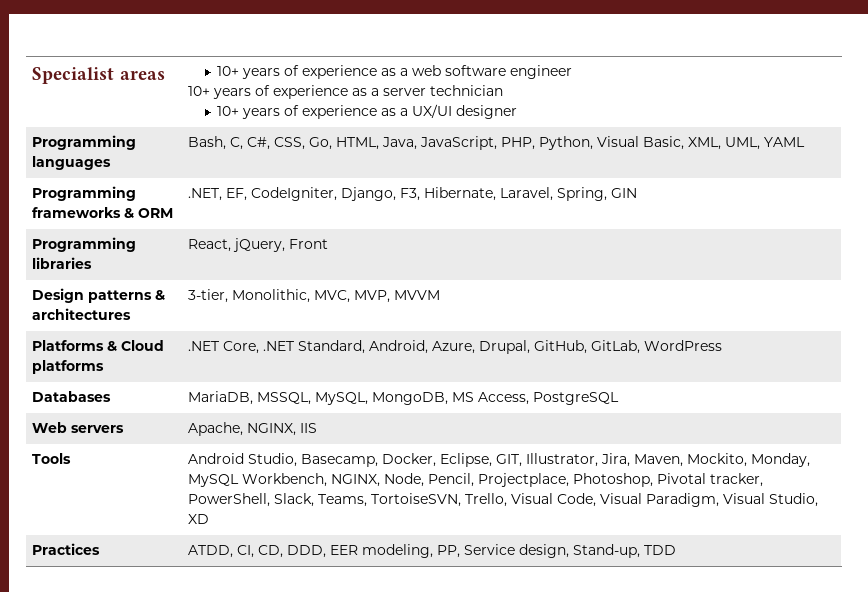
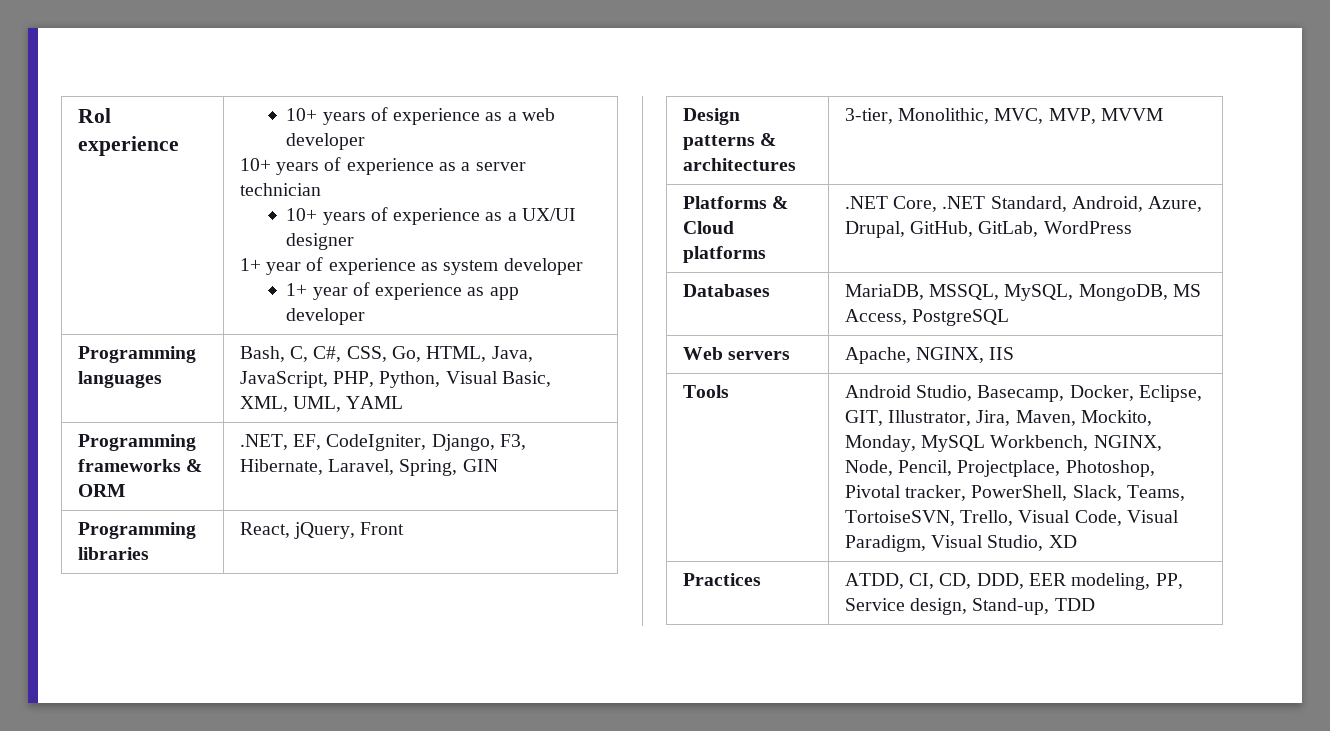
[32,67,165,84] Specialist areas -> [77,108,111,123] [77,136,179,156] Rol experience
[445,65,573,79] software engineer -> [286,133,366,150] developer
(518, 112) none -> [239,257,583,275] [286,282,519,300] [286,308,366,325] // 1+ year of experience as system developer // 1+ year of experience as app developer

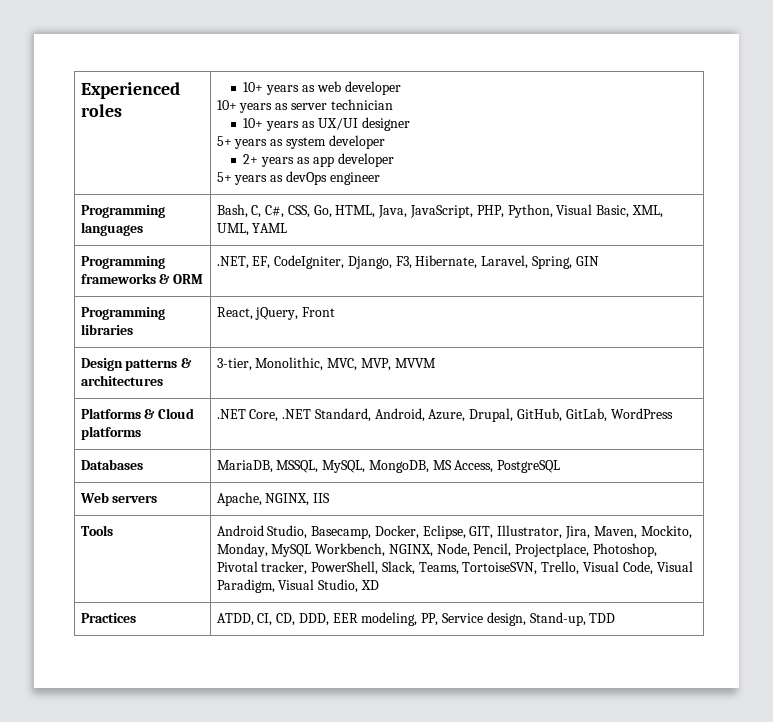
[77,108,111,123] [77,136,179,156] [286,107,517,125] Rol experience | 10+ years of experience as a -> [80,82,180,99] [80,104,122,117] [243,82,316,95] Experienced roles | 10+ years as
[324,157,471,175] of experience as a -> [275,103,289,110] as
[370,207,576,225] [286,233,355,250] [239,257,416,275] of experience as a UX/UI designer // 1+ year of experience -> [302,117,410,131] [216,136,268,149] as UX/UI designer // 5+ years
[286,282,463,300] 1+ year of experience -> [243,154,295,167] 2+ years
(366, 316) none -> [216,171,380,185] // 5+ years as devOps engineer

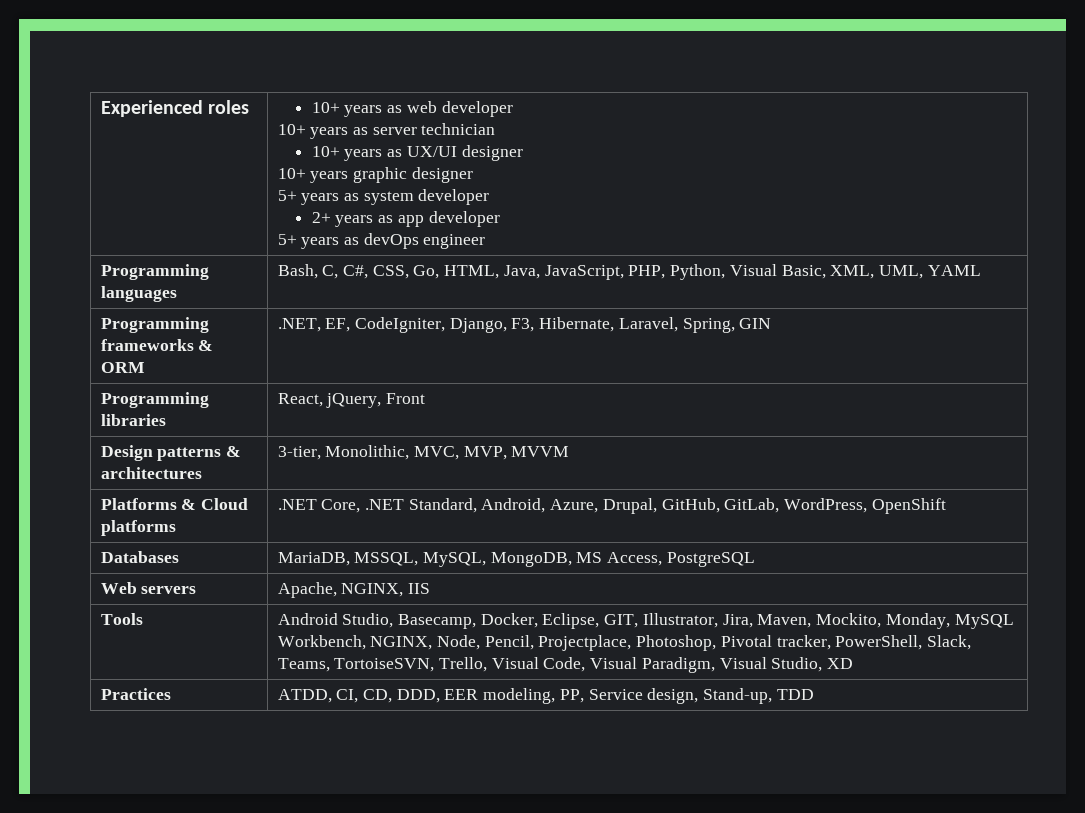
(410, 124) none -> [277,167,473,183] // 10+ years graphic designer
[610,408,673,419] WordPress -> [784,498,946,514] WordPress, OpenShift

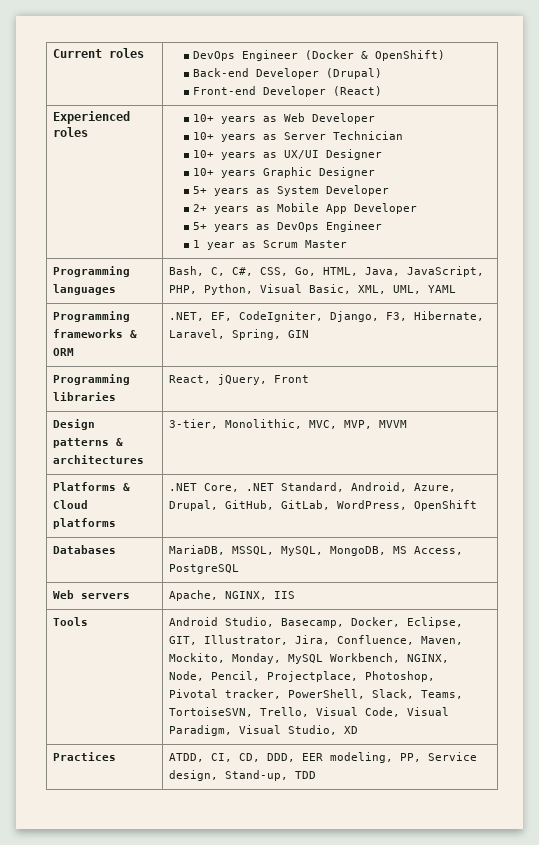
(100, 108) none -> [53,48,145,58] [193,50,446,61] [193,68,383,79] [193,86,383,97] Current roles | DevOps Engineer (Docker & OpenShift) // Back-end Developer (Drupal) // Front-end Developer (React) //
[406,101,513,117] [277,123,496,139] web developer // 10+ years as server technician -> [284,113,376,124] [193,131,404,142] Web Developer // 10+ years as Server Technician
[461,145,523,161] [277,167,473,183] [277,189,490,205] designer // 10+ years graphic designer // 5+ years as system developer -> [326,149,383,160] [193,167,376,178] [193,185,390,196] Designer // 10+ years Graphic Designer // 5+ years as System Developer
[397,211,500,227] [277,233,486,249] app developer // 5+ years as devOps engineer -> [277,203,418,214] [193,221,383,232] [193,240,348,250] Mobile App Developer // 5+ years as DevOps Engineer // 1 year as Scrum Master
(753, 621) none -> [337,635,415,645] Confluence,

